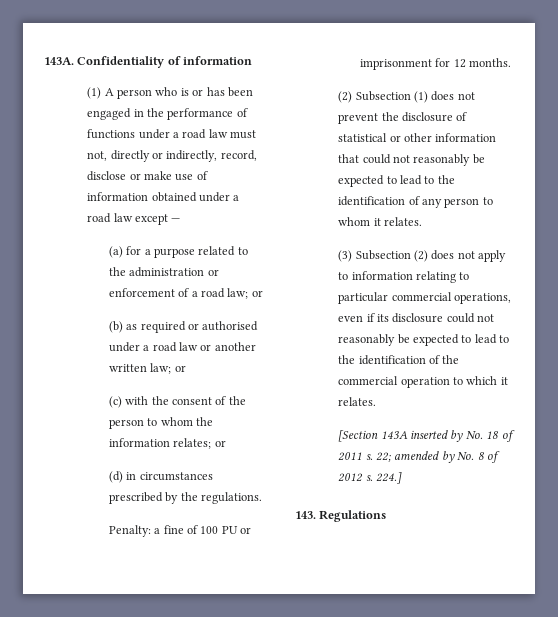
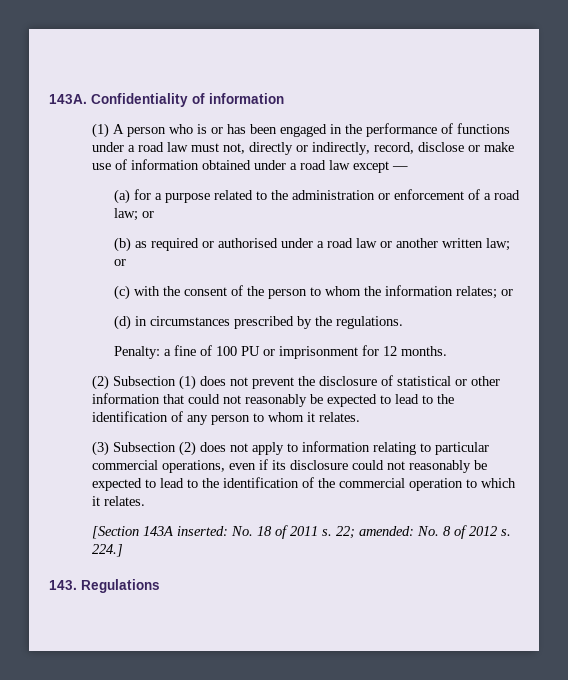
[410,430,464,442] inserted by -> [177,526,229,536] inserted:
[394,451,455,463] amended by -> [359,526,415,536] amended:

